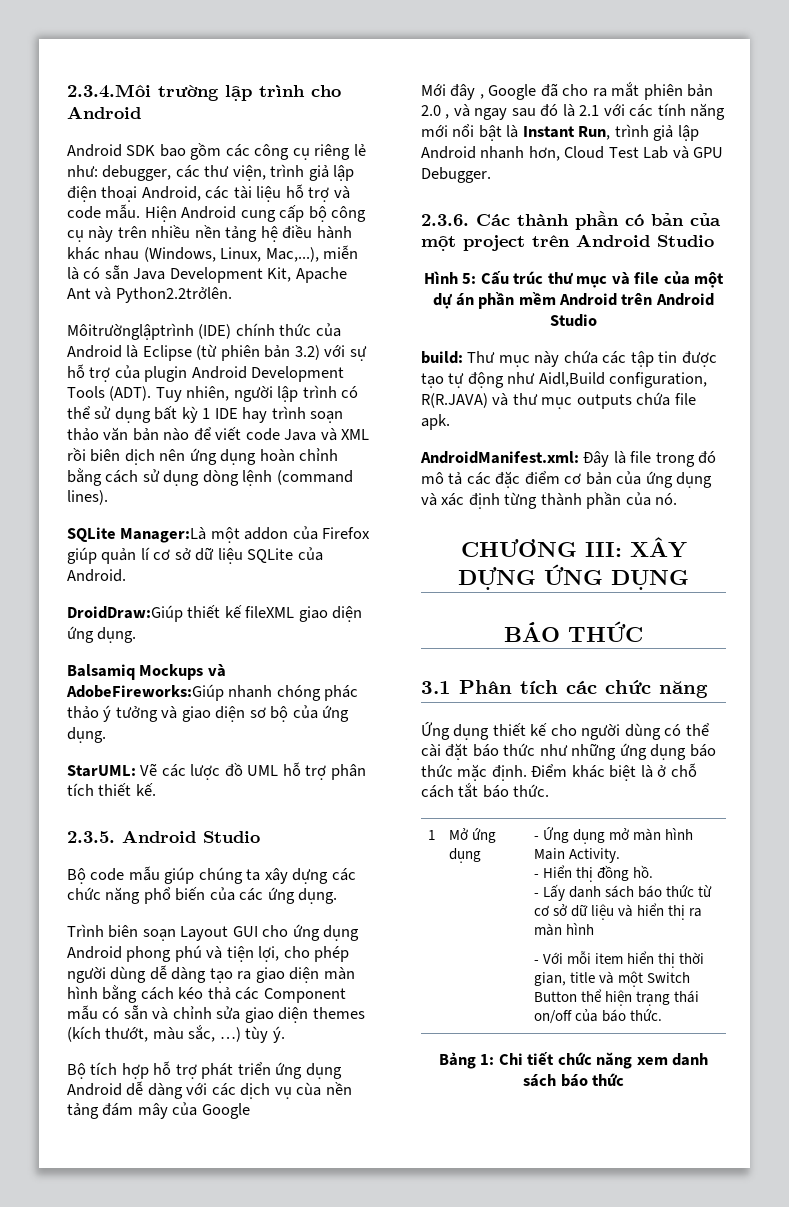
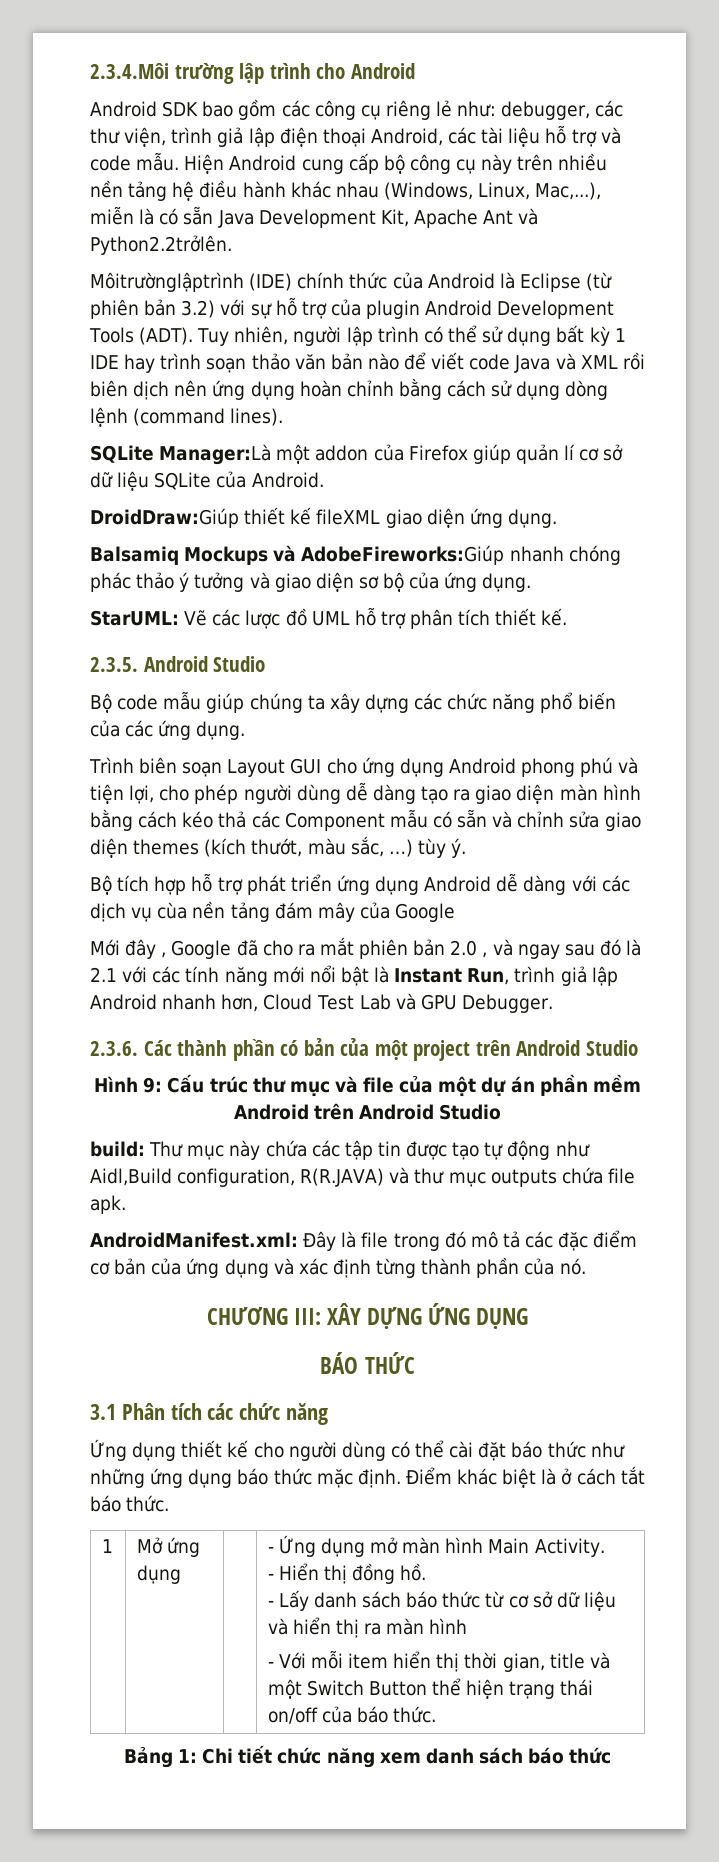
[462,273,477,284] 5: -> [143,1077,163,1093] 9:
[670,763,697,777] chỗ -> (573, 1476) none

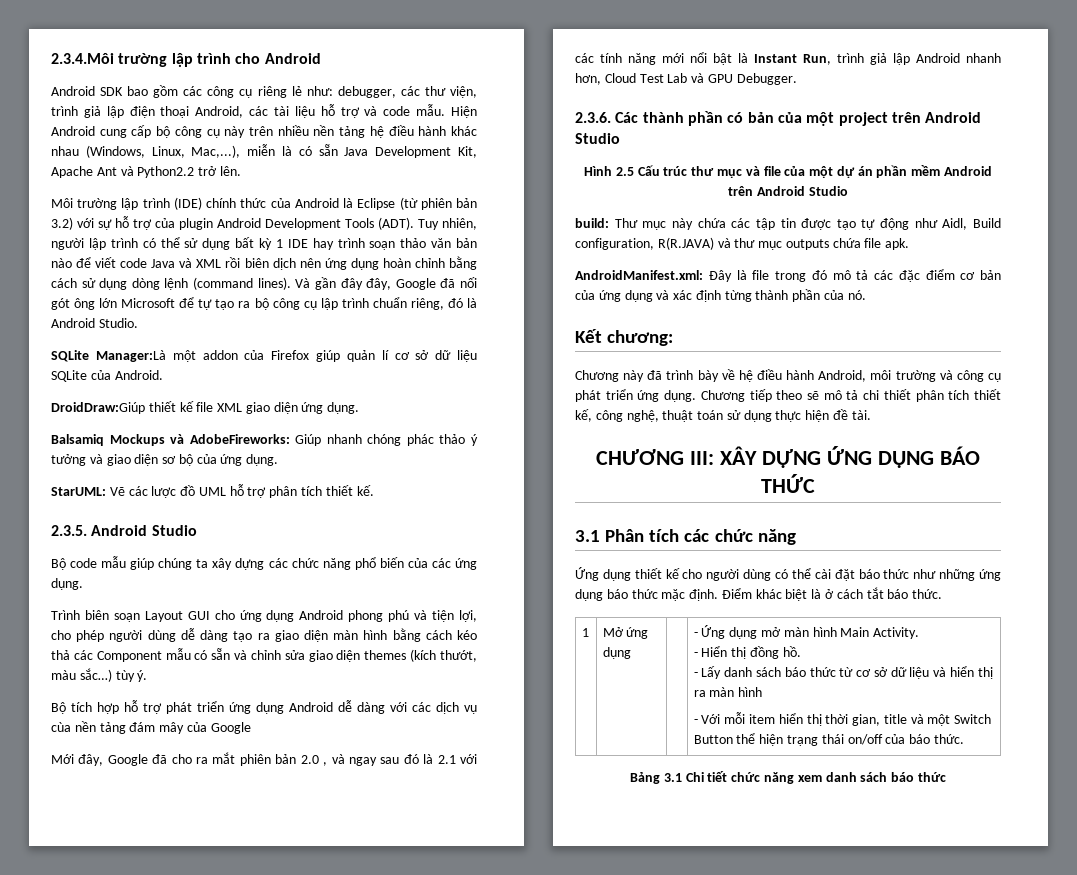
[90,235,232,255] [90,272,244,292] Python2.2trởlên. // Môitrườnglậptrình -> [137,166,241,178] [51,198,170,210] Python2.2 trở lên. // Môi trường lập trình
(284, 417) none -> [295,277,478,290] [51,297,477,310] [51,318,138,328] Và gần đây đây, Google đã nối gót ông lớn Microsoft để tự tạo ra bộ công cụ lập trình chuẩn riêng, đó là Android Studio.
[316,509,381,525] fileXML -> [196,402,243,412] file XML
[301,545,505,565] AdobeFireworks:Giúp -> [189,434,322,446] AdobeFireworks: Giúp
[350,836,413,857] sắc, …) -> [79,668,112,682] sắc…)
[125,939,167,959] đây , -> [78,754,104,766] đây,
[143,1077,163,1093] 9: -> [615,167,634,176] 2.5
[90,1168,172,1186] Aidl,Build -> [942,218,1002,230] Aidl, Build
(586, 1266) none -> [575,329,674,346] [575,369,1001,382] [575,389,1001,402] [575,409,871,422] // Kết chương: // Chương này đã trình bày về hệ điều hành Android, môi trường và công cụ phát triển ứng dụng. Chương tiếp theo sẽ mô tả chi thiết phân tích thiết kế, công nghệ, thuật toán sử dụng thực hiện đề tài.
(529, 1318) // -> (934, 459) none
[177,1749,197,1763] 1: -> [663,773,682,782] 3.1

